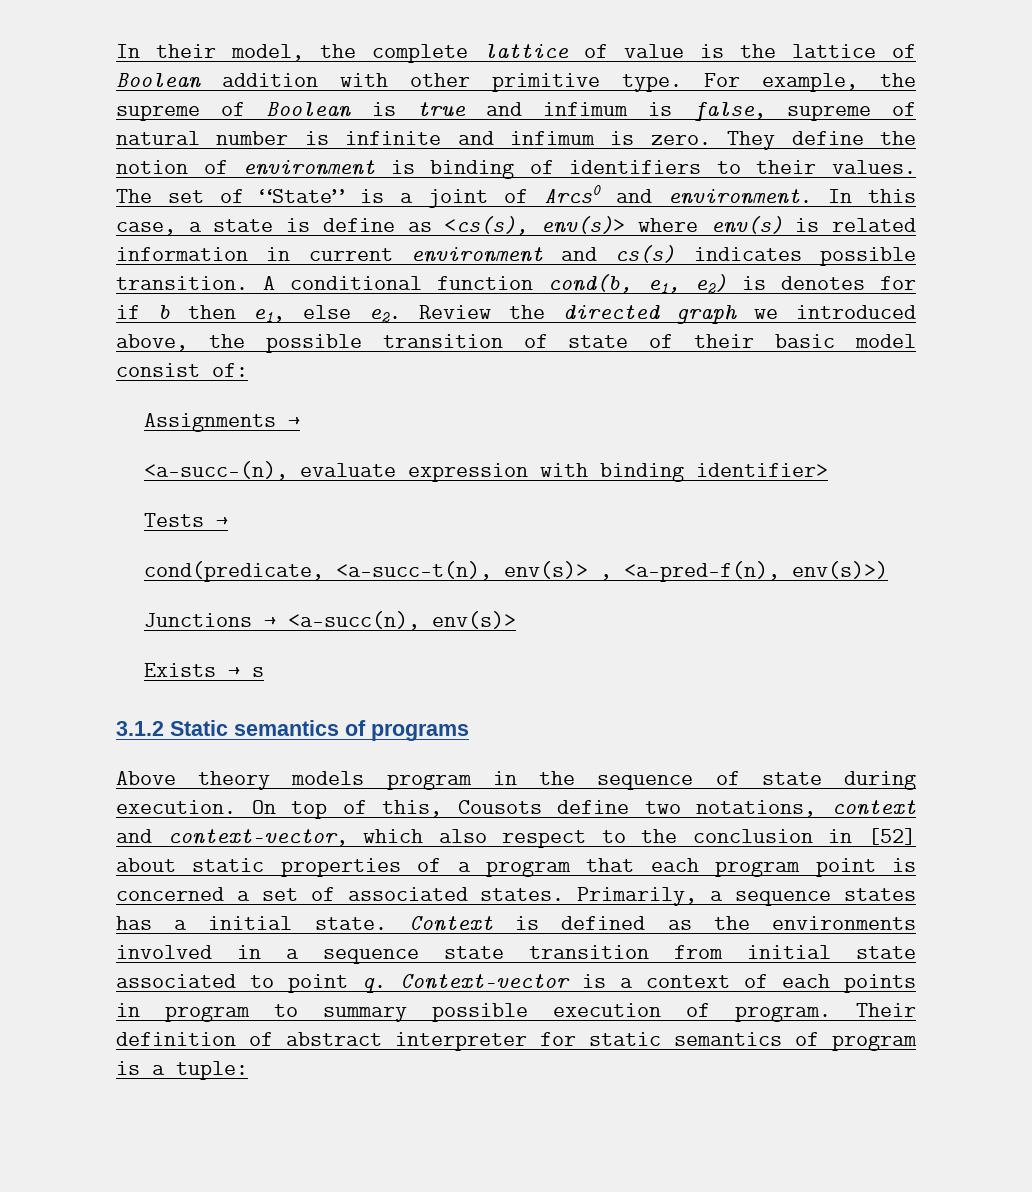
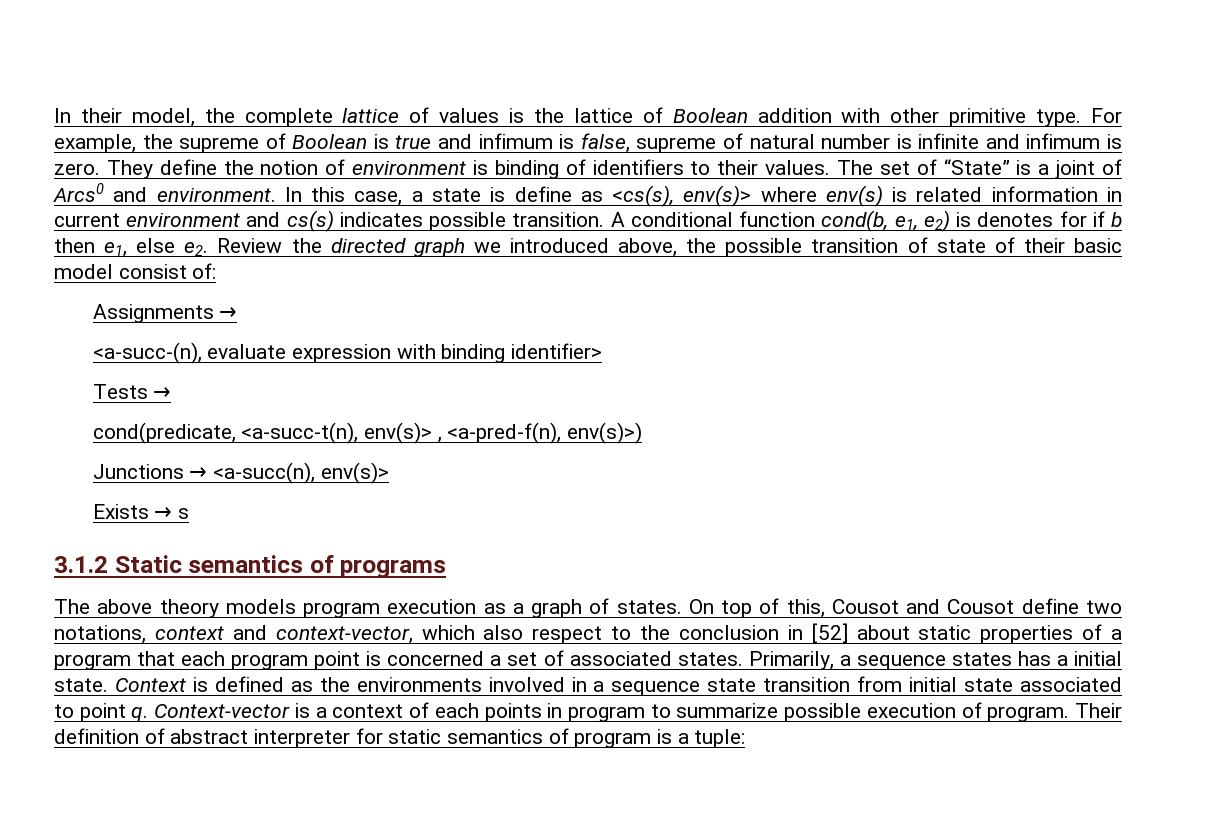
[624,44,684,58] value -> [439,108,500,123] values
[116,771,176,785] Above -> [54,599,153,614] The above
[492,771,916,790] [116,800,236,814] in the sequence of state during execution. -> [387,598,682,618] execution as a graph of states.
[457,800,542,814] Cousots -> [831,599,1015,614] Cousot and Cousot
[323,1007,407,1022] summary -> [676,703,779,718] summarize

